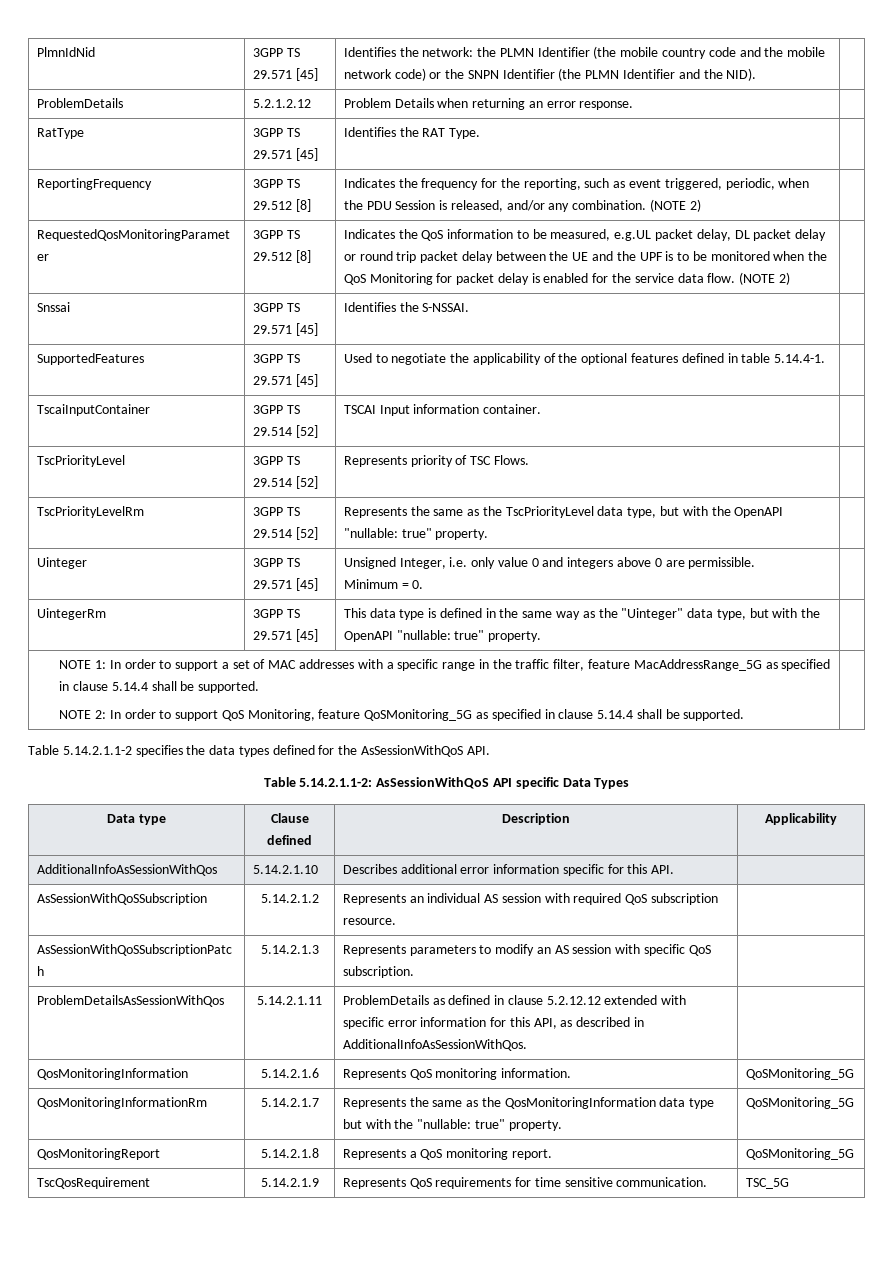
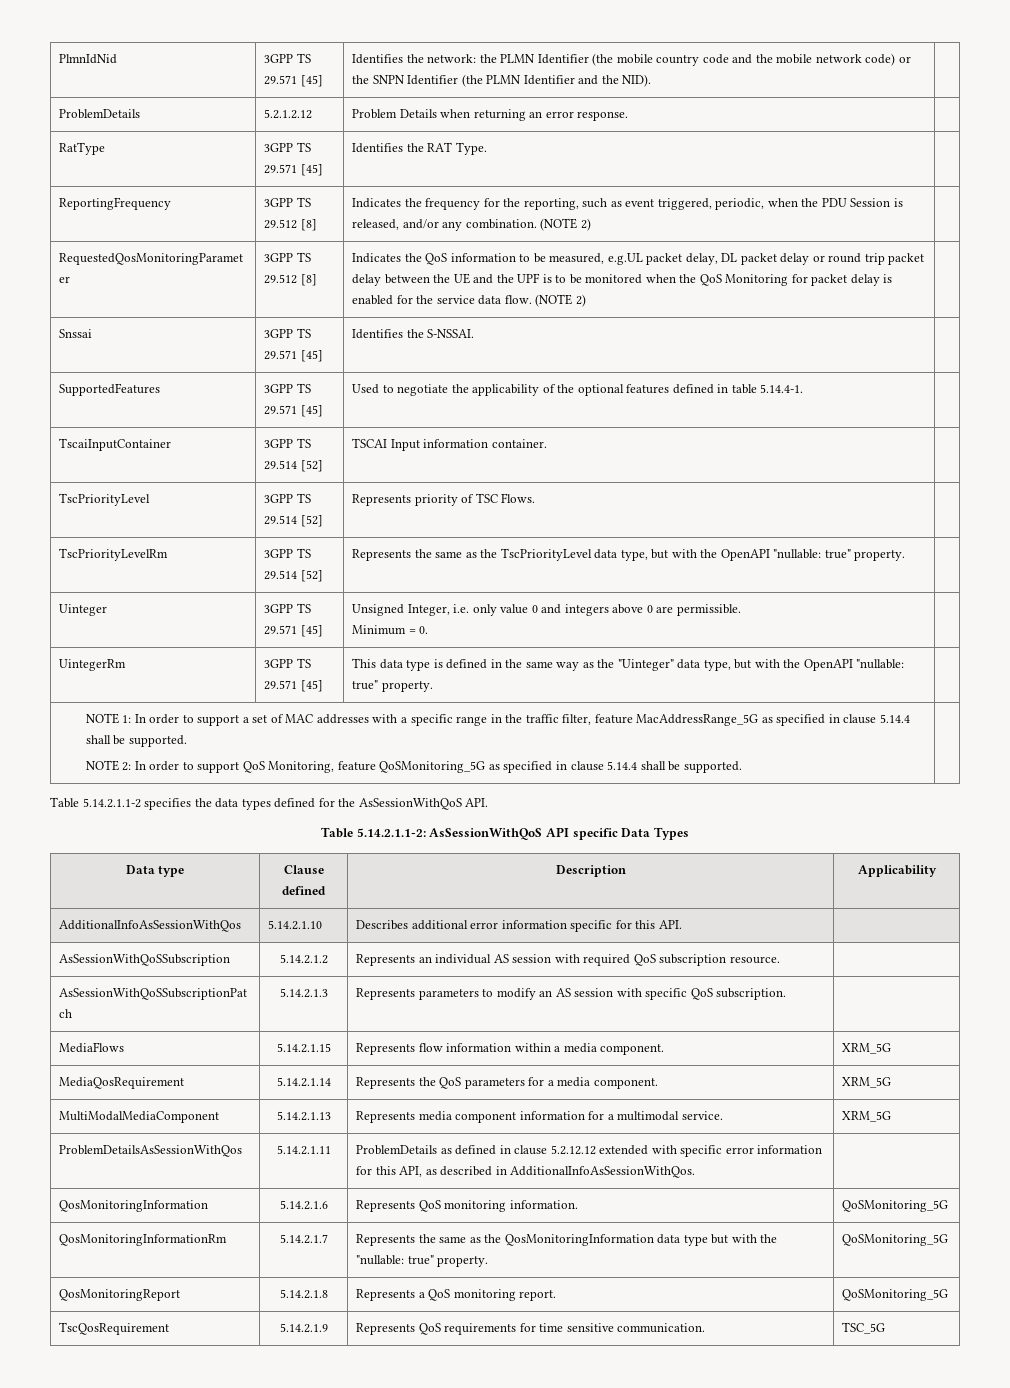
(414, 972) none -> [59,1042,125,1053] [276,1043,331,1053] [356,1043,665,1055] [842,1043,892,1054] [59,1077,185,1089] [276,1077,331,1087] [356,1077,658,1089] [842,1077,892,1088] [59,1111,220,1123] [276,1111,331,1121] [356,1111,723,1123] [842,1111,892,1122] // MediaFlows | 5.14.2.1.15 | Represents flow information within a media component. | XRM_5G // MediaQosRequirement | 5.14.2.1.14 | Represents the QoS parameters for a media component. | XRM_5G // MultiModalMediaComponent | 5.14.2.1.13 | Represents media component information for a multimodal service. | XRM_5G

